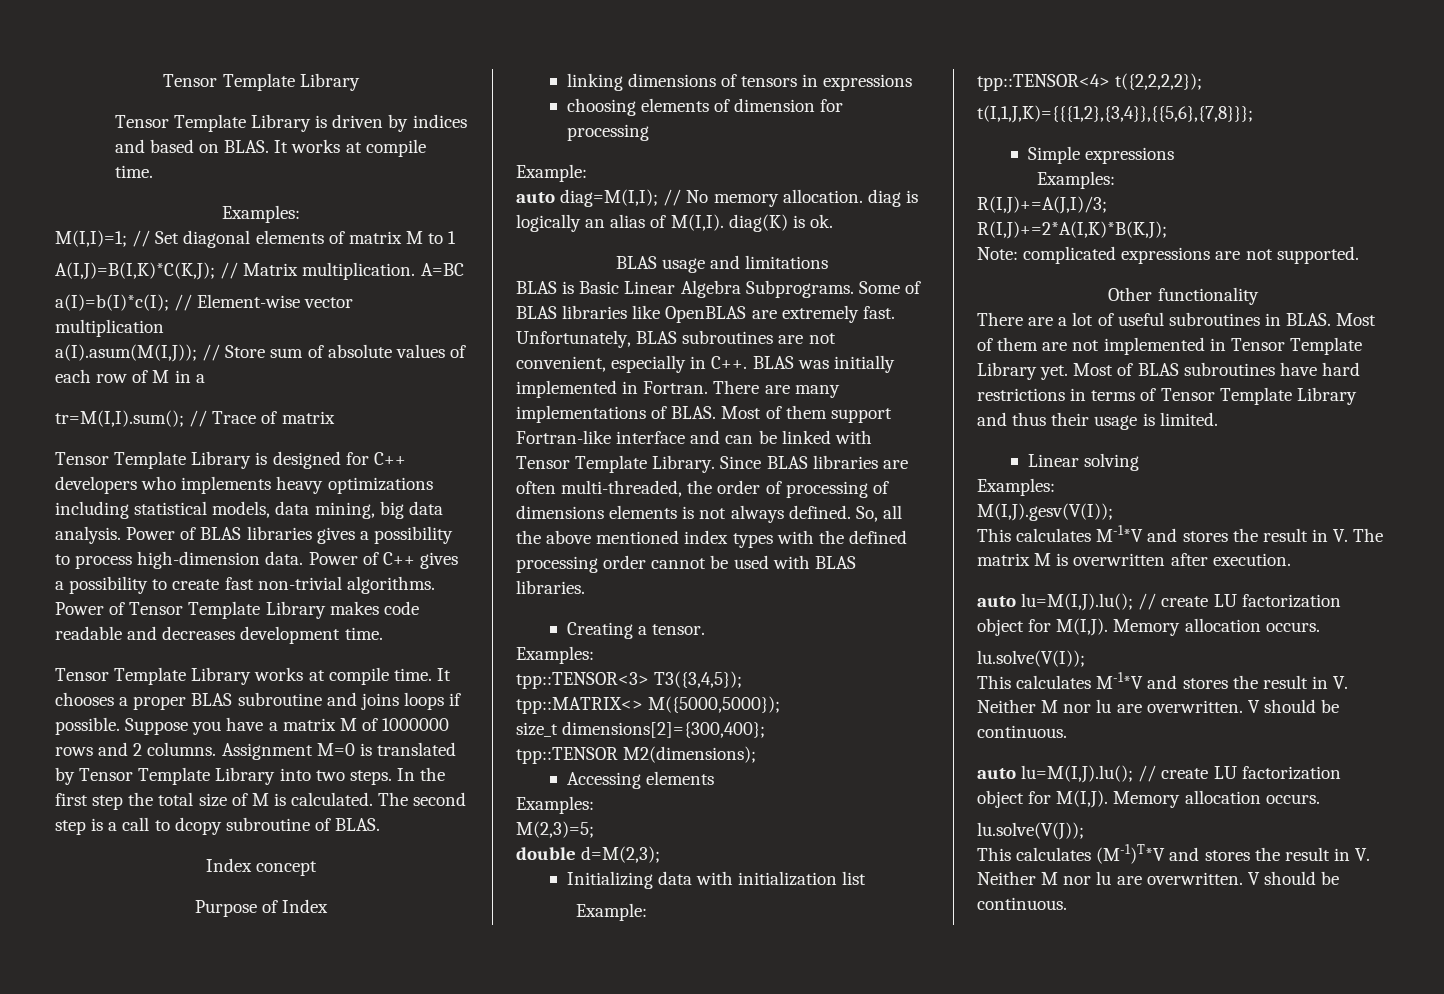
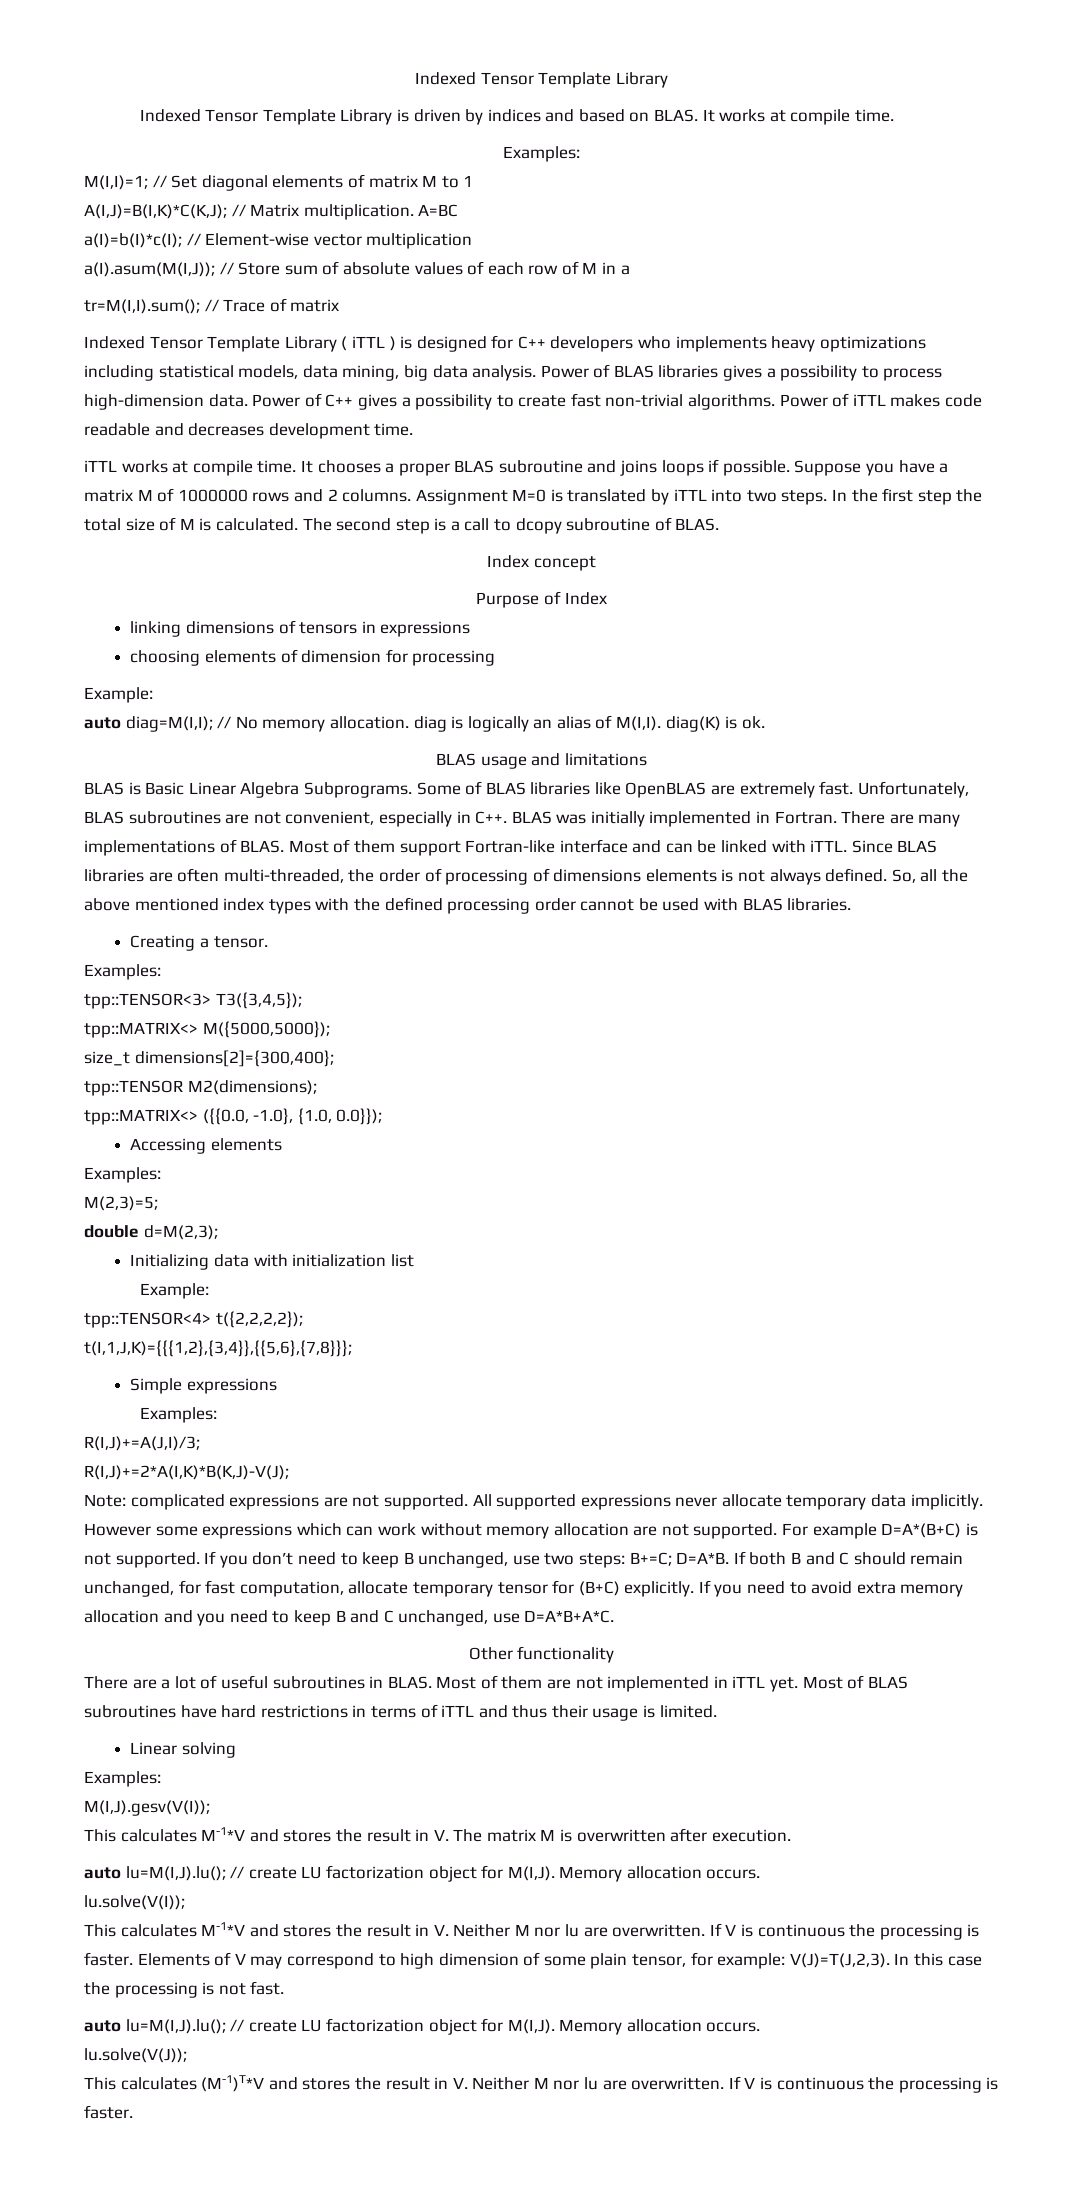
(163, 80) none -> [415,72,477,85] Indexed
(360, 82) none -> [139,109,201,122] Indexed
[55,451,252,469] Tensor Template Library -> [84,336,396,352] Indexed Tensor Template Library ( iTTL )
[129,601,326,619] Tensor Template Library -> [852,394,886,406] iTTL
[55,667,252,685] Tensor Template Library -> [84,460,117,472] iTTL
[79,767,276,785] Tensor Template Library -> [673,489,707,501] iTTL
[516,455,716,473] Tensor Template Library. -> [810,840,848,852] iTTL.
(757, 754) none -> [84,1108,383,1125] // tpp::MATRIX<> ({{0.0, -1.0}, {1.0, 0.0}});
[977,221,1167,239] R(I,J)+=2*A(I,K)*B(K,J); -> [84,1465,289,1480] R(I,J)+=2*A(I,K)*B(K,J)-V(J);
(1359, 255) none -> [472,1494,983,1510] [84,1523,978,1539] [84,1551,964,1568] [84,1580,964,1597] [84,1610,615,1626] All supported expressions never allocate temporary data implicitly. However some expressions which can work without memory allocation are not supported. For example D=A*(B+C) is not supported. If you don’t need to keep B unchanged, use two steps: B+=C; D=A*B. If both B and C should remain unchanged, for fast computation, allocate temporary tensor for (B+C) explicitly. If you need to avoid extra memory allocation and you need to keep B and C unchanged, use D=A*B+A*C.
[1230,337,1362,355] [977,362,1037,380] Tensor Template Library -> [732,1676,766,1688] iTTL
[1160,387,1357,405] Tensor Template Library -> [441,1705,475,1717] iTTL
[1247,699,1340,713] [977,725,1067,738] V should be continuous. -> [709,1923,980,1940] [84,1952,982,1969] [84,1981,285,1998] If V is continuous the processing is faster. Elements of V may correspond to high dimension of some plain tensor, for example: V(J)=T(J,2,3). In this case the processing is not fast.
[1247,871,1340,885] [977,897,1067,910] V should be continuous. -> [728,2076,999,2093] [84,2105,133,2119] If V is continuous the processing is faster.

